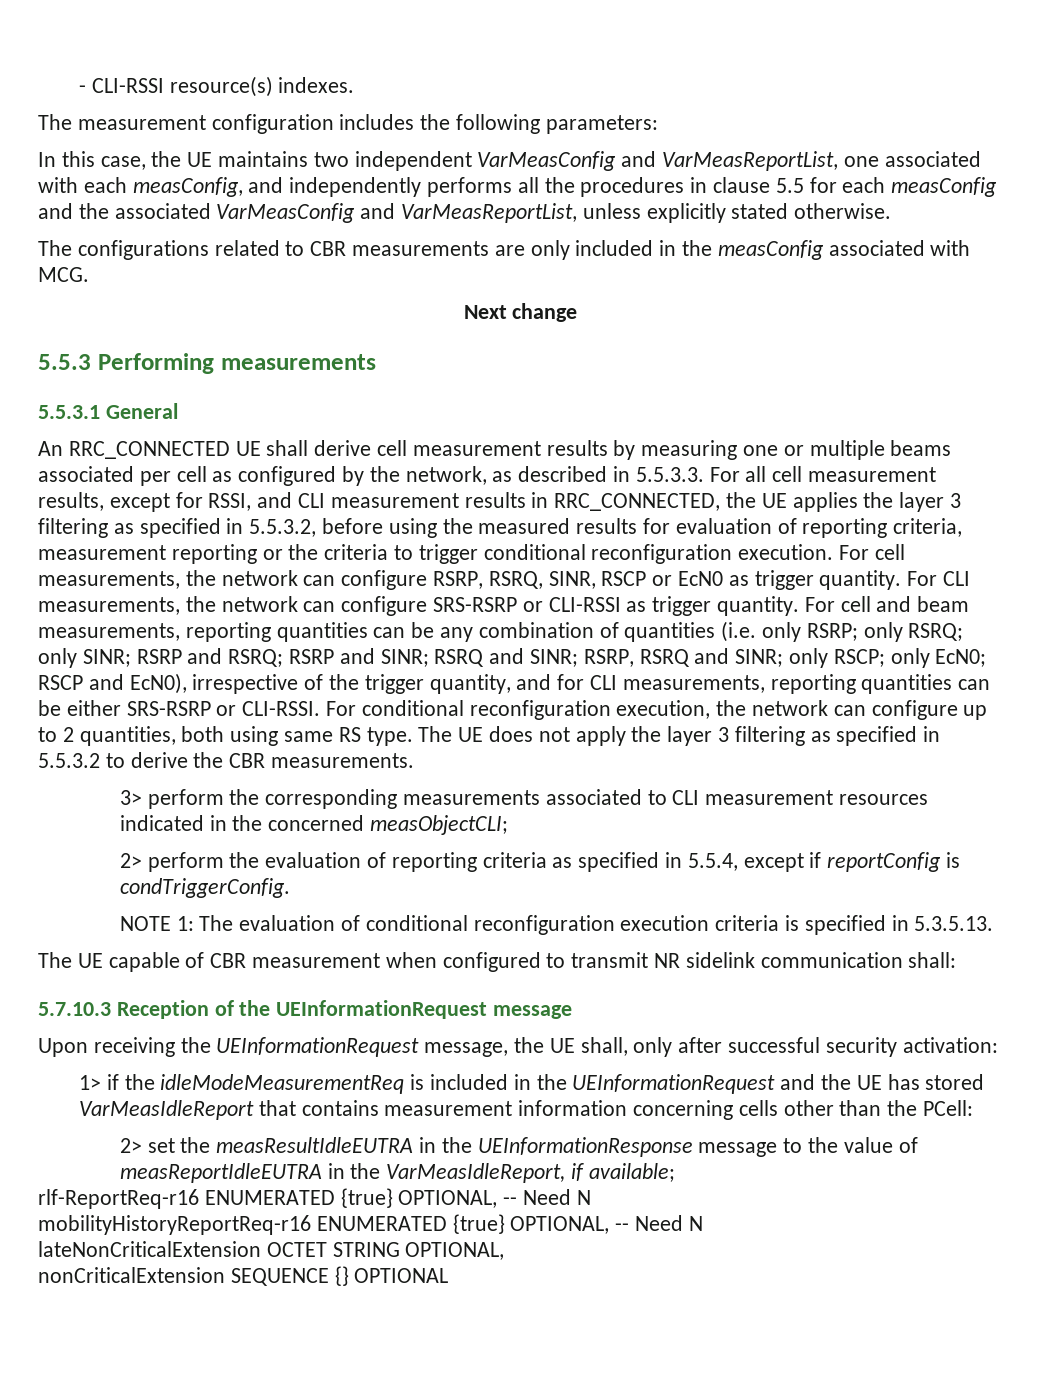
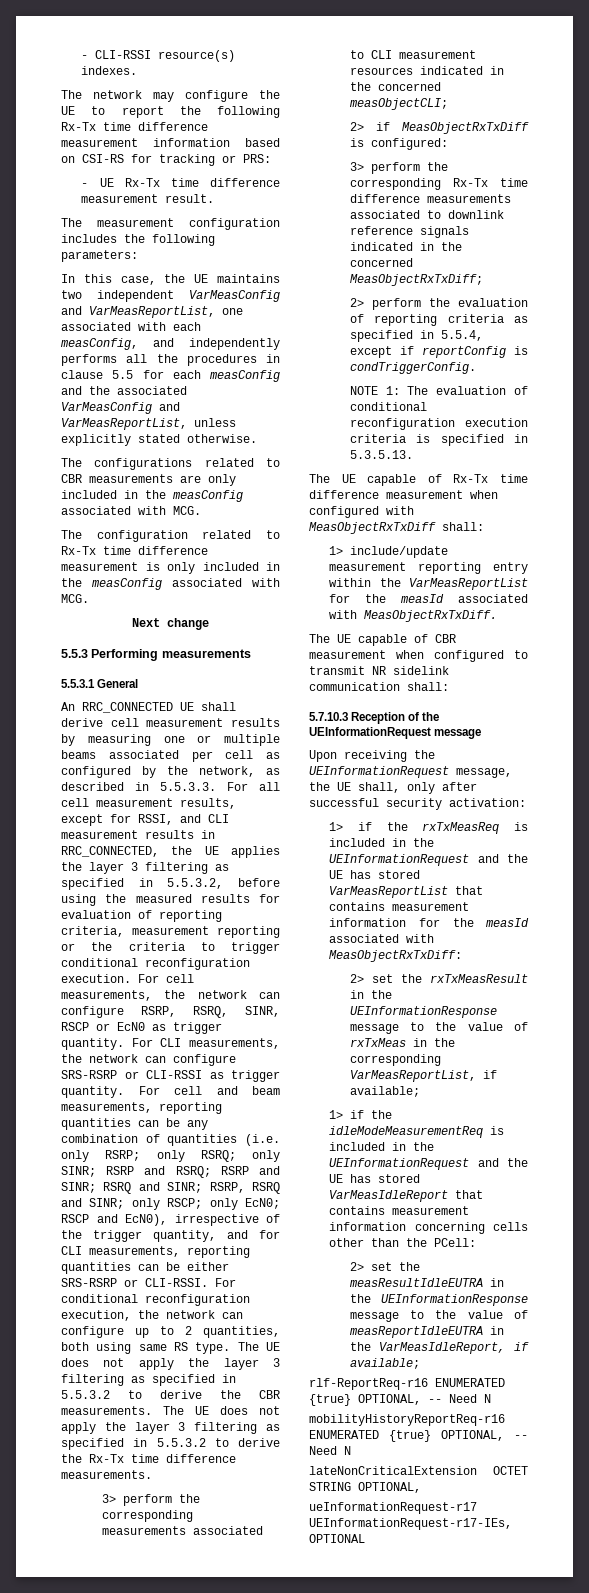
(355, 85) none -> [61,90,280,102] [61,106,280,118] [61,122,208,131] [61,138,280,147] [61,154,271,166] [81,178,280,187] [81,194,215,203] // The network may configure the UE to report the following Rx-Tx time difference measurement information based on CSI-RS for tracking or PRS: // - UE Rx-Tx time difference measurement result.
(89, 274) none -> [61,530,280,542] [61,546,208,555] [61,562,280,574] [61,578,280,590] [61,594,89,603] // The configuration related to Rx-Tx time difference measurement is only included in the measConfig associated with MCG.
(415, 760) none -> [163,1406,280,1415] [61,1422,280,1434] [61,1438,280,1450] [61,1454,236,1463] [61,1470,152,1479] The UE does not apply the layer 3 filtering as specified in 5.5.3.2 to derive the Rx-Tx time difference measurements.
(509, 825) none -> [349,122,529,134] [349,138,448,150] [349,162,448,174] [349,178,528,190] [349,194,511,203] [349,210,504,219] [349,226,469,238] [349,242,462,251] [349,258,413,267] [349,274,483,286] // 2> if MeasObjectRxTxDiff is configured: // 3> perform the corresponding Rx-Tx time difference measurements associated to downlink reference signals indicated in the concerned MeasObjectRxTxDiff;
(994, 923) none -> [309,474,528,486] [309,490,498,499] [309,506,414,518] [309,522,484,534] [329,546,449,558] [329,562,528,574] [329,578,528,590] [329,594,528,603] [329,610,498,622] // The UE capable of Rx-Tx time difference measurement when configured with MeasObjectRxTxDiff shall: // 1> include/update measurement reporting entry within the VarMeasReportList for the measId associated with MeasObjectRxTxDiff.
(998, 1045) none -> [329,822,528,834] [329,838,435,847] [329,854,528,866] [329,870,421,879] [329,886,484,898] [329,902,470,911] [329,918,529,927] [329,934,435,943] [329,950,463,962] [349,974,528,983] [349,990,392,999] [349,1006,497,1018] [349,1022,528,1034] [349,1038,455,1047] [349,1054,441,1066] [349,1070,497,1082] [349,1086,420,1097] // 1> if the rxTxMeasReq is included in the UEInformationRequest and the UE has stored VarMeasReportList that contains measurement information for the measId associated with MeasObjectRxTxDiff: // 2> set the rxTxMeasResult in the UEInformationResponse message to the value of rxTxMeas in the corresponding VarMeasReportList, if available;
[38,1266,349,1286] nonCriticalExtension SEQUENCE {} -> [309,1502,477,1514] [309,1518,512,1530] ueInformationRequest-r17 UEInformationRequest-r17-IEs,

